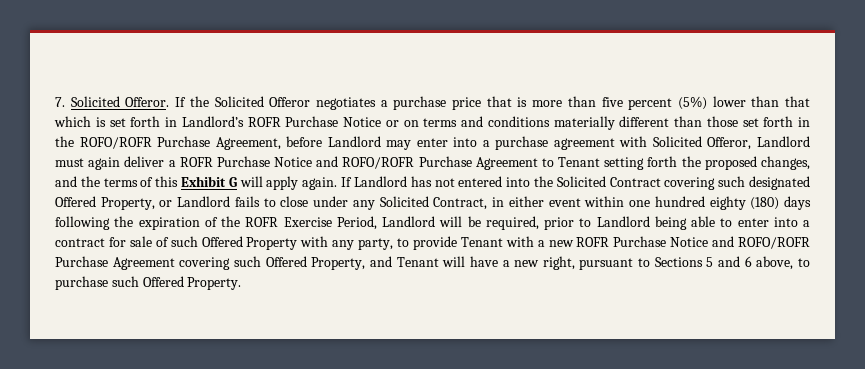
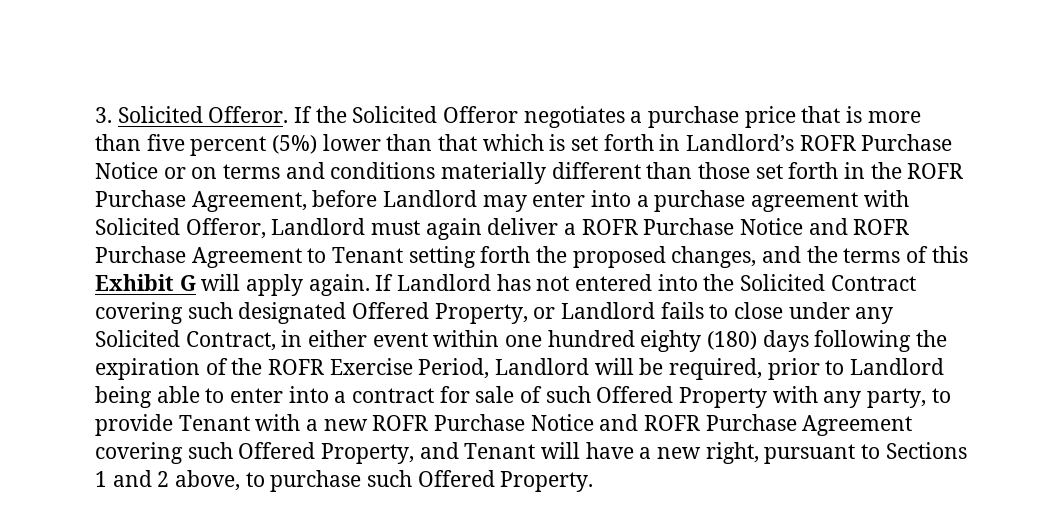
[55,97,65,107] 7. -> [95,107,112,123] 3.
[79,137,152,149] ROFO/ROFR -> [907,163,964,179] ROFR
[342,157,415,169] ROFO/ROFR -> [853,219,910,235] ROFR
[737,237,810,249] ROFO/ROFR -> [644,415,701,431] ROFR
[706,256,752,267] 5 and 6 -> [95,470,170,487] 1 and 2

